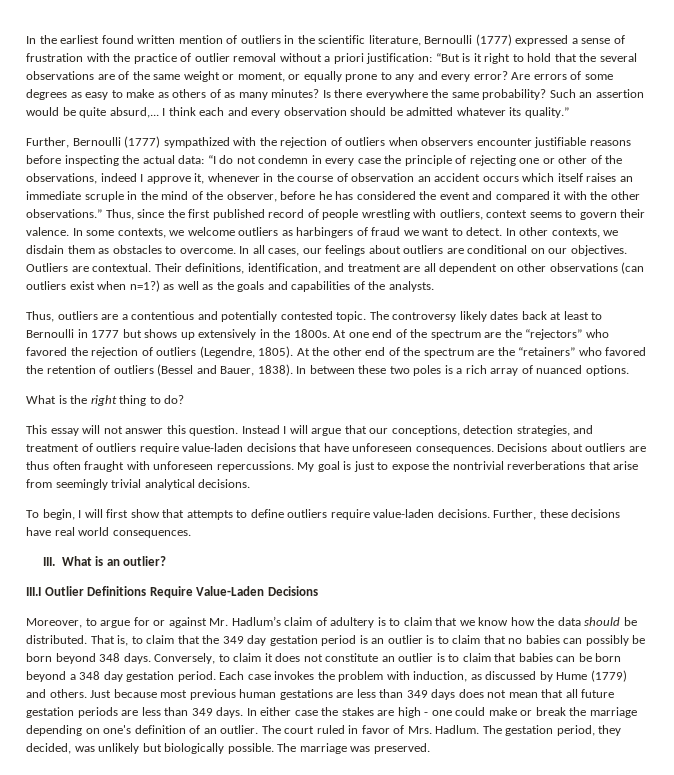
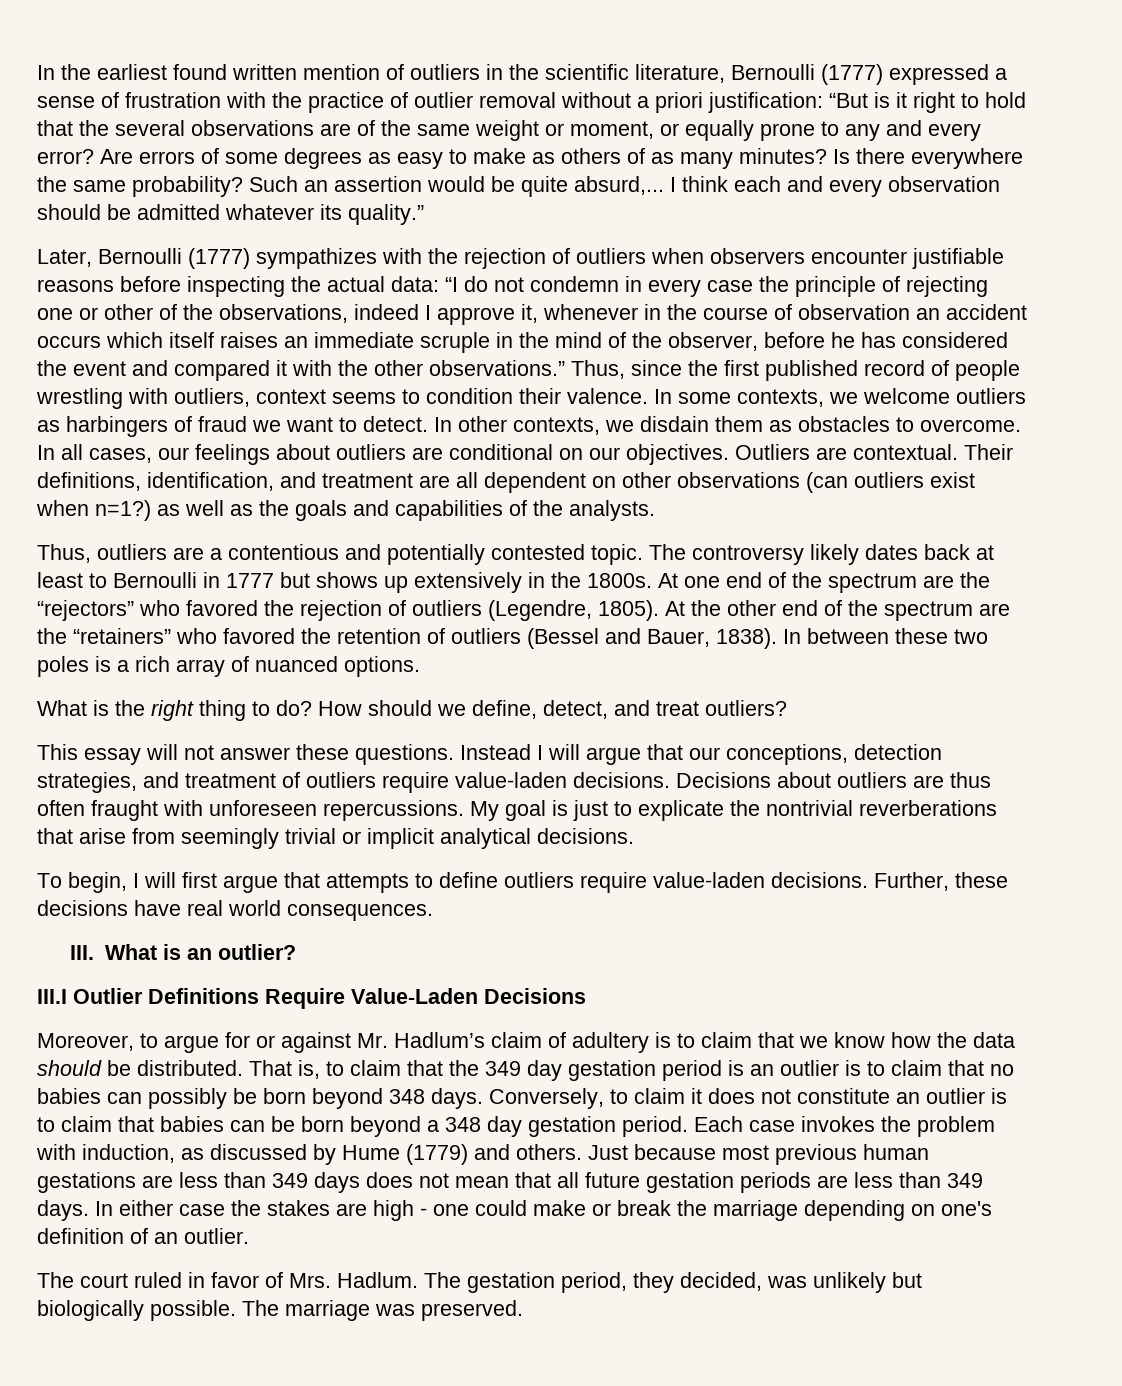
[26,136,230,148] Further, Bernoulli (1777) sympathized -> [37,248,377,269] Later, Bernoulli (1777) sympathizes
[579,212,617,220] govern -> [426,388,513,404] condition
(185, 399) none -> [318,700,787,719] How should we define, detect, and treat outliers?
[166,425,239,436] this question. -> [296,744,454,765] these questions.
[246,443,494,454] decisions that have unforeseen consequences. -> [573,772,670,788] decisions.
[391,464,429,472] expose -> [638,800,724,821] explicate
(142, 483) none -> [342,828,434,849] or implicit
[130,509,160,518] show -> [223,875,278,893] argue
(259, 729) none -> (249, 1236) //

